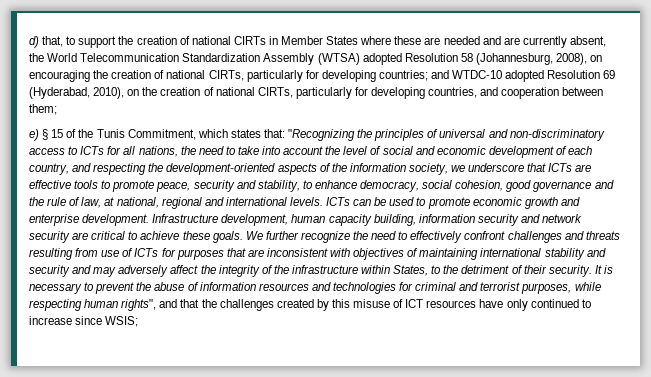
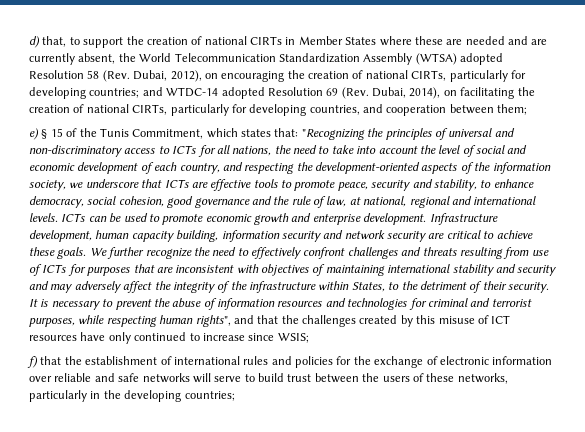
[475,53,588,65] (Johannesburg, 2008), -> [102,70,202,82] (Rev. Dubai, 2012),
[452,70,503,79] WTDC-10 -> [166,87,219,97] WTDC-14
[29,87,140,99] (Hyderabad, 2010), on -> [341,87,515,99] (Rev. Dubai, 2014), on facilitating
(139, 321) none -> [27,356,553,368] [29,373,508,384] [29,390,235,402] // f) that the establishment of international rules and policies for the exchange of electronic information over reliable and safe networks will serve to build trust between the users of these networks, particularly in the developing countries;

